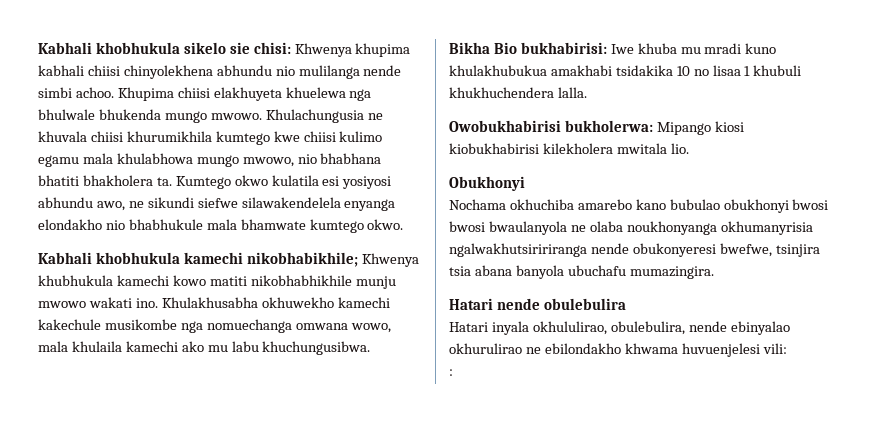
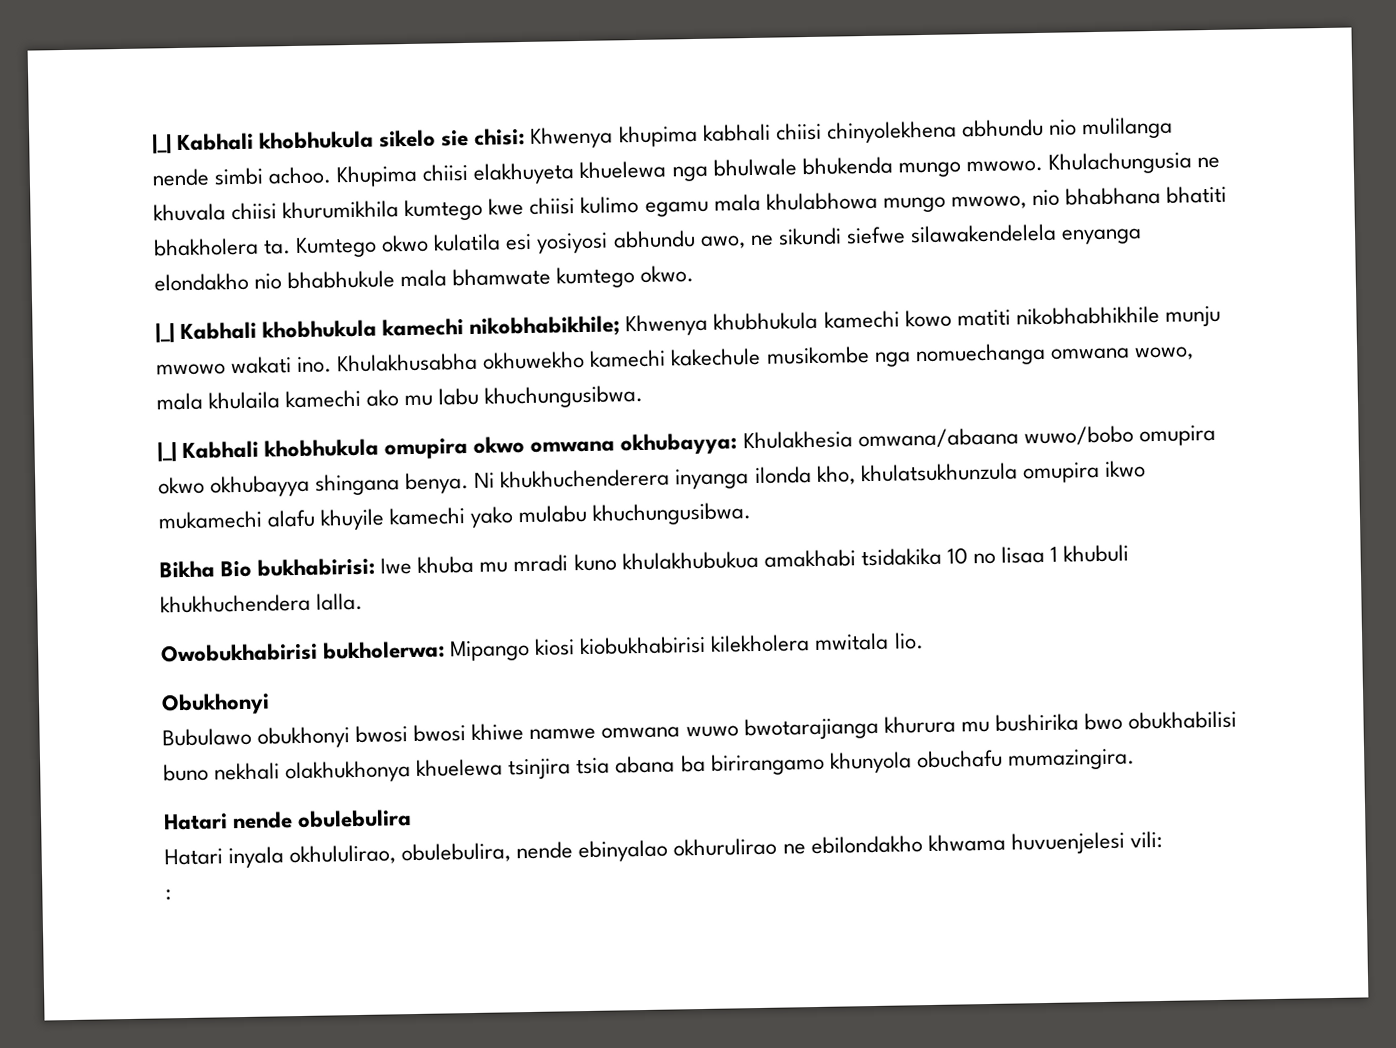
(38, 48) none -> [152,134,172,154] |_|
(404, 224) none -> [155,323,175,343] |_|
(371, 348) none -> [157,424,1216,462] [158,460,1146,498] [158,502,752,531] // |_| Kabhali khobhukula omupira okwo omwana okhubayya: Khulakhesia omwana/abaana wuwo/bobo omupira okwo okhubayya shingana benya. Ni khukhuchenderera inyanga ilonda kho, khulatsukhunzula omupira ikwo mukamechi alafu khuyile kamechi yako mulabu khuchungusibwa.
[449,199,829,213] [449,221,813,235] [449,243,820,257] [449,265,626,279] Nochama okhuchiba amarebo kano bubulao obukhonyi bwosi bwosi bwaulanyola ne olaba noukhonyanga okhumanyrisia ngalwakhutsiririranga nende obukonyeresi bwefwe, tsinjira tsia abana banyola ubuchafu -> [162,710,1237,749] [163,749,1003,784] Bubulawo obukhonyi bwosi bwosi khiwe namwe omwana wuwo bwotarajianga khurura mu bushirika bwo obukhabilisi buno nekhali olakhukhonya khuelewa tsinjira tsia abana ba birirangamo khunyola obuchafu

